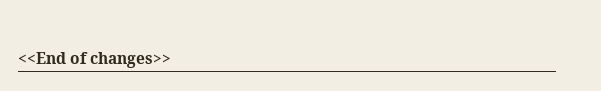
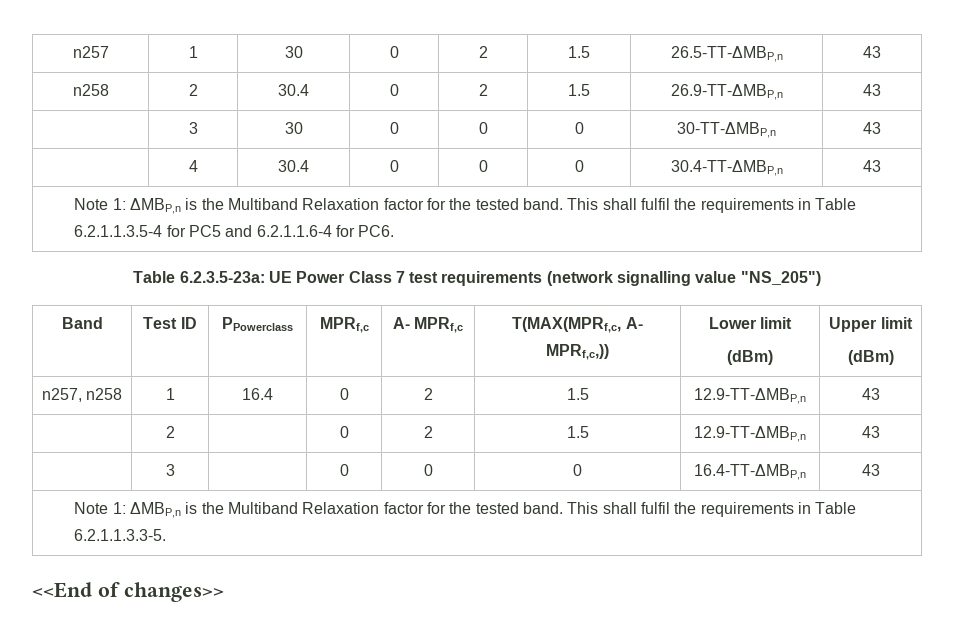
(18, 58) none -> [72,46,109,58] [188,46,198,58] [284,46,303,58] [389,46,399,58] [478,46,488,58] [568,46,590,58] [670,46,783,62] [863,46,881,58] [72,84,109,96] [188,84,198,96] [278,84,309,96] [389,84,399,96] [478,84,488,96] [568,84,590,96] [670,84,783,100] [863,84,881,96] [188,122,198,134] [284,122,303,134] [389,122,399,134] [478,122,488,134] [574,122,584,134] [677,122,776,138] [863,122,881,134] [188,160,198,172] [278,160,309,172] [389,160,399,172] [478,160,488,172] [574,160,584,172] [670,160,783,176] [863,160,881,172] [74,198,857,214] [74,225,395,237] [133,271,821,286] [61,317,103,329] [143,317,197,329] [222,317,293,331] [319,317,369,333] [392,317,464,333] [512,317,643,333] [546,344,609,360] [708,317,793,329] [727,350,773,365] [829,317,913,332] [847,350,894,365] [41,388,123,402] [165,388,175,400] [242,388,273,400] [339,388,349,400] [423,388,433,400] [566,388,589,400] [694,388,806,404] [861,388,880,400] [165,426,175,438] [339,426,349,438] [423,426,433,438] [566,426,589,438] [694,426,806,442] [861,426,880,438] [165,464,175,476] [339,464,349,476] [423,464,433,476] [573,464,582,476] [694,464,806,480] [861,464,880,476] [74,502,857,518] [74,529,167,541] n257 | 1 | 30 | 0 | 2 | 1.5 | 26.5-TT-ΔMBP,n | 43 // n258 | 2 | 30.4 | 0 | 2 | 1.5 | 26.9-TT-ΔMBP,n | 43 // | 3 | 30 | 0 | 0 | 0 | 30-TT-ΔMBP,n | 43 // | 4 | 30.4 | 0 | 0 | 0 | 30.4-TT-ΔMBP,n | 43 // Note 1: ΔMBP,n is the Multiband Relaxation factor for the tested band. This shall fulfil the requirements in Table 6.2.1.1.3.5-4 for PC5 and 6.2.1.1.6-4 for PC6. // Table 6.2.3.5-23a: UE Power Class 7 test requirements (network signalling value "NS_205") // Band | Test ID | PPowerclass | MPRf,c | A- MPRf,c | T(MAX(MPRf,c, A- MPRf,c,)) | Lower limit // (dBm) | Upper limit // (dBm) // n257, n258 | 1 | 16.4 | 0 | 2 | 1.5 | 12.9-TT-ΔMBP,n | 43 // | 2 | | 0 | 2 | 1.5 | 12.9-TT-ΔMBP,n | 43 // | 3 | | 0 | 0 | 0 | 16.4-TT-ΔMBP,n | 43 // Note 1: ΔMBP,n is the Multiband Relaxation factor for the tested band. This shall fulfil the requirements in Table 6.2.1.1.3.3-5. //

